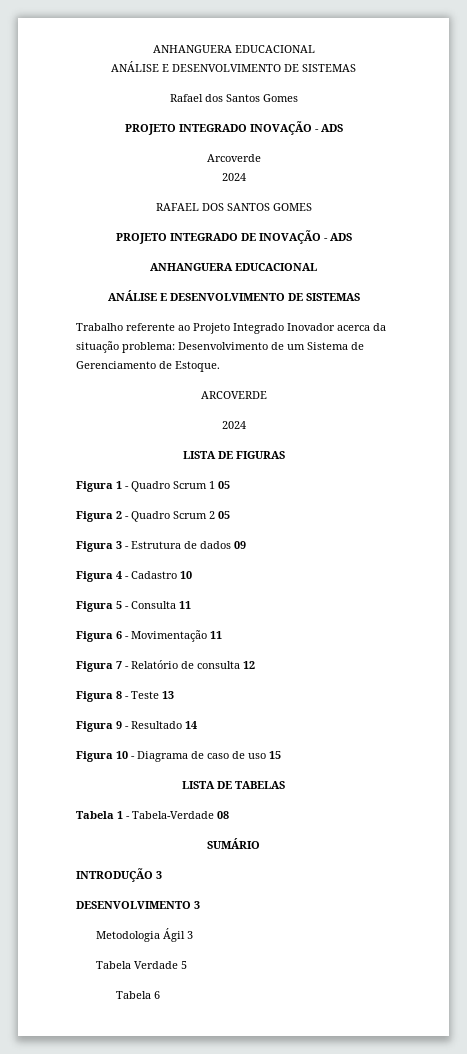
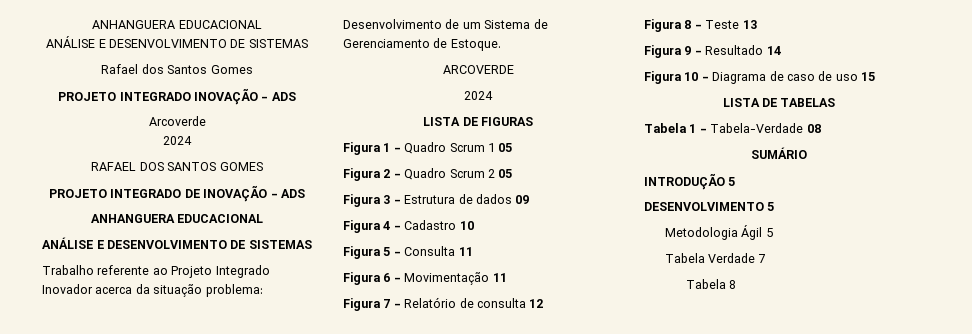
[156,871,162,879] [76,901,200,909] 3 // DESENVOLVIMENTO 3 -> [728,177,736,186] [644,202,775,211] 5 // DESENVOLVIMENTO 5
[186,931,193,939] 3 -> [765,228,773,237] 5
[180,961,187,969] [115,991,160,999] 5 // Tabela 6 -> [757,254,766,263] [685,279,737,289] 7 // Tabela 8

